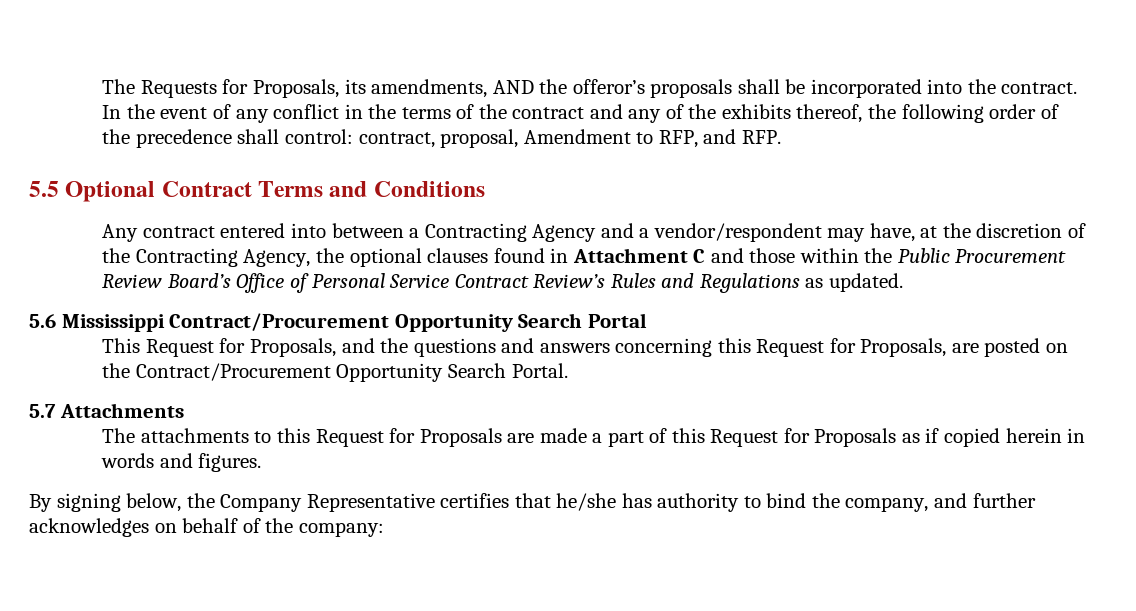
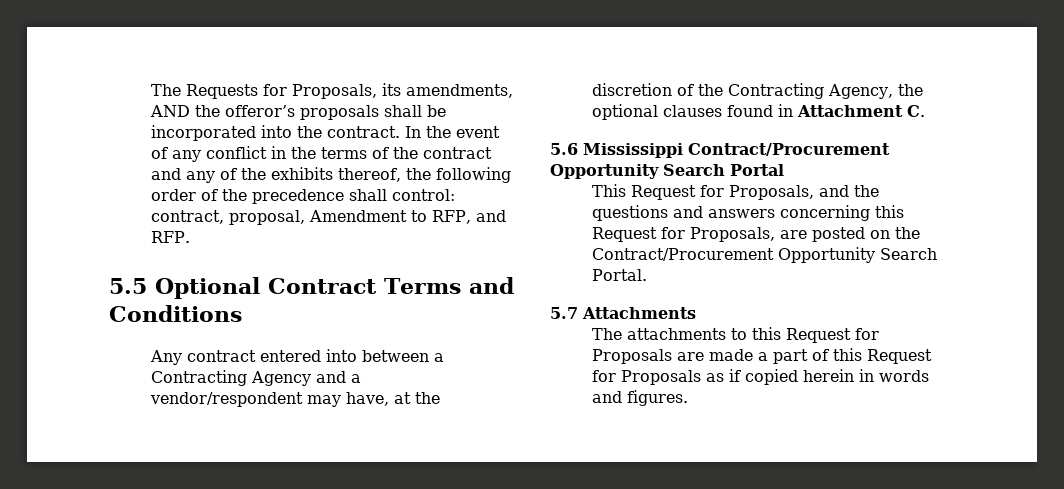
[693,248,1067,263] [102,273,903,293] C and those within the Public Procurement Review Board’s Office of Personal Service Contract Review’s Rules and Regulations as updated. -> [907,105,926,117] C.
[29,493,1036,512] [29,518,384,537] // By signing below, the Company Representative certifies that he/she has authority to bind the company, and further acknowledges on behalf of the company: -> (689, 398) none

